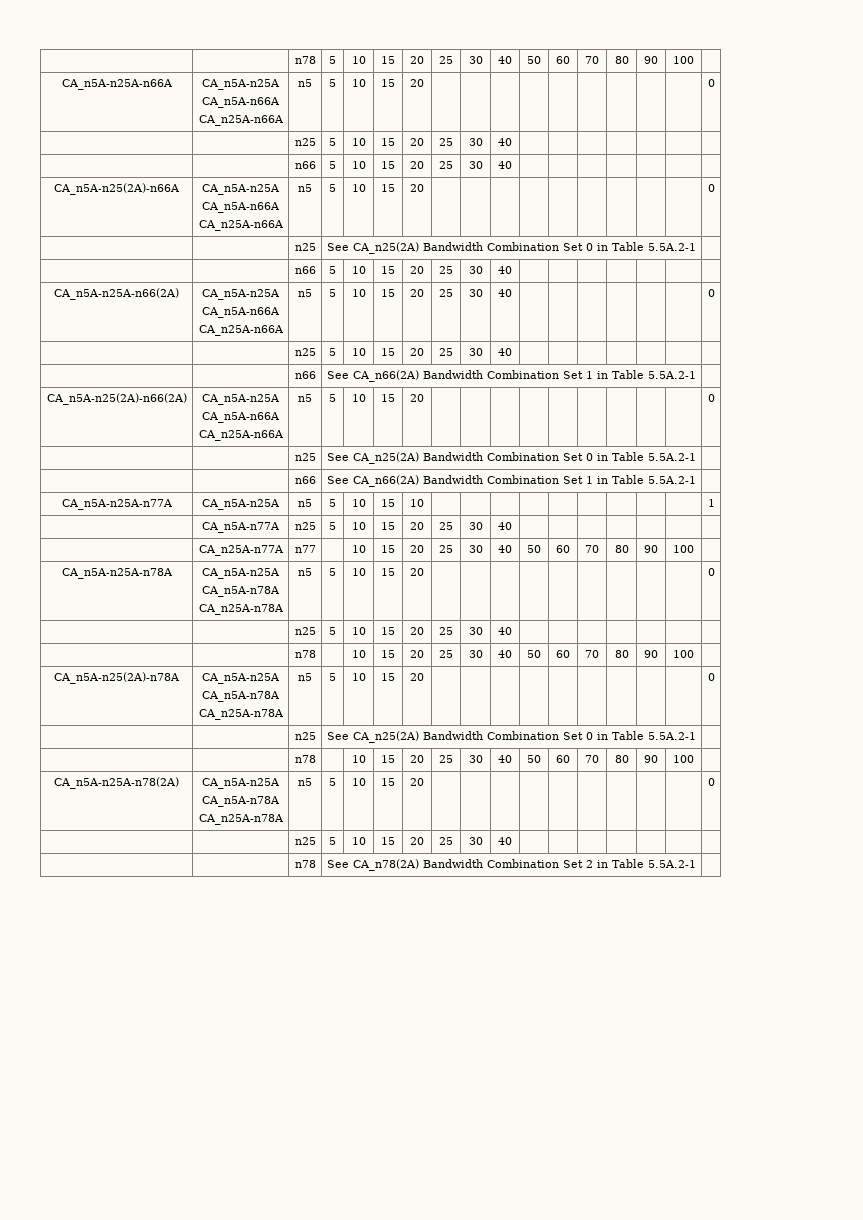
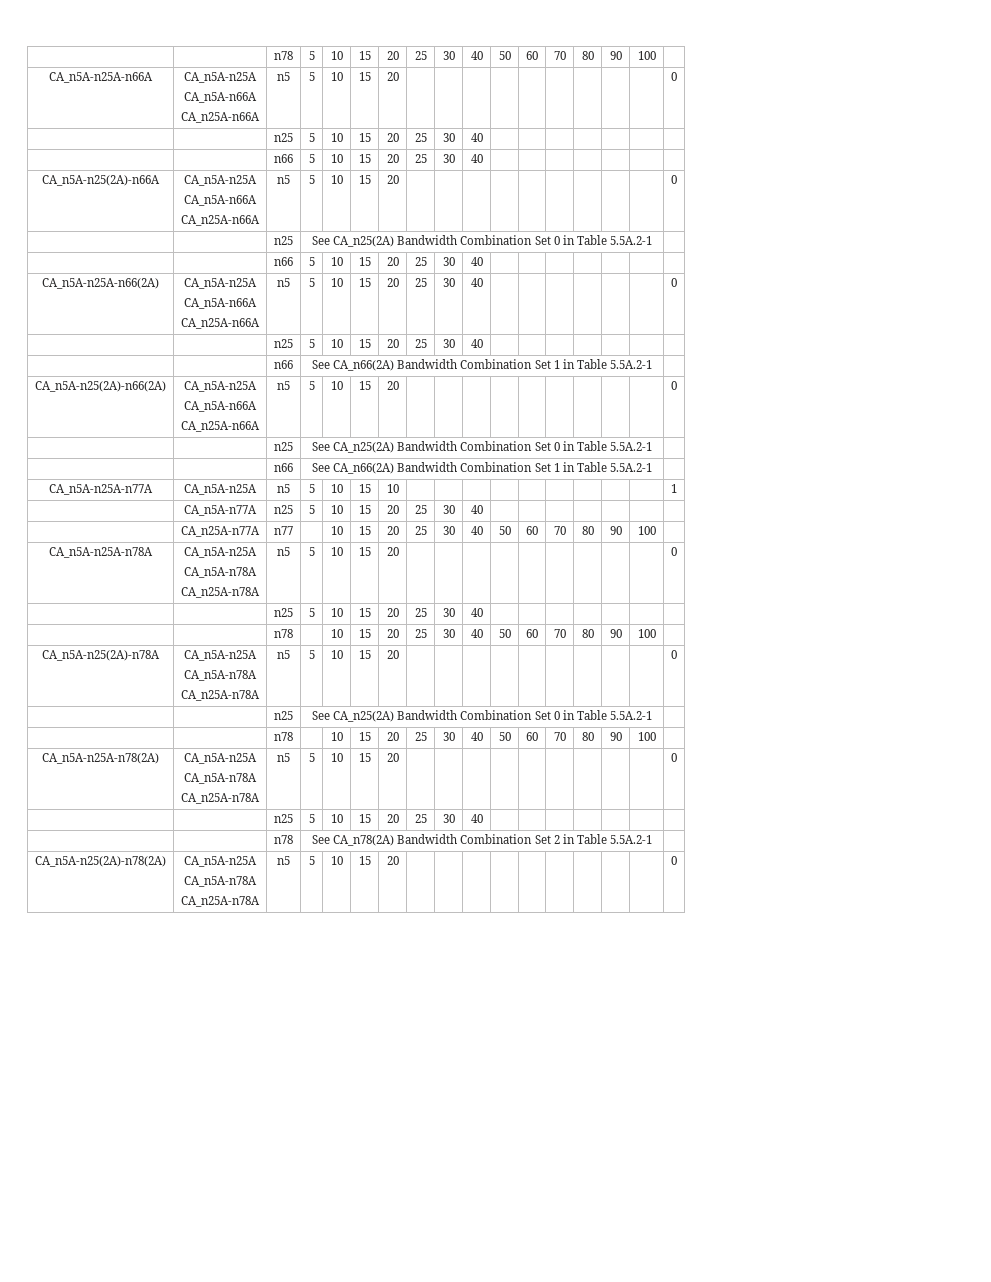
(696, 864) none -> [35,856,166,867] [184,856,257,867] [184,876,257,887] [181,896,260,907] [277,856,290,865] [308,856,315,865] [330,856,343,865] [358,856,371,865] [386,856,399,865] [671,856,677,865] // CA_n5A-n25(2A)-n78(2A) | CA_n5A-n25A // CA_n5A-n78A // CA_n25A-n78A | n5 | 5 | 10 | 15 | 20 | | | | | | | | | | 0

